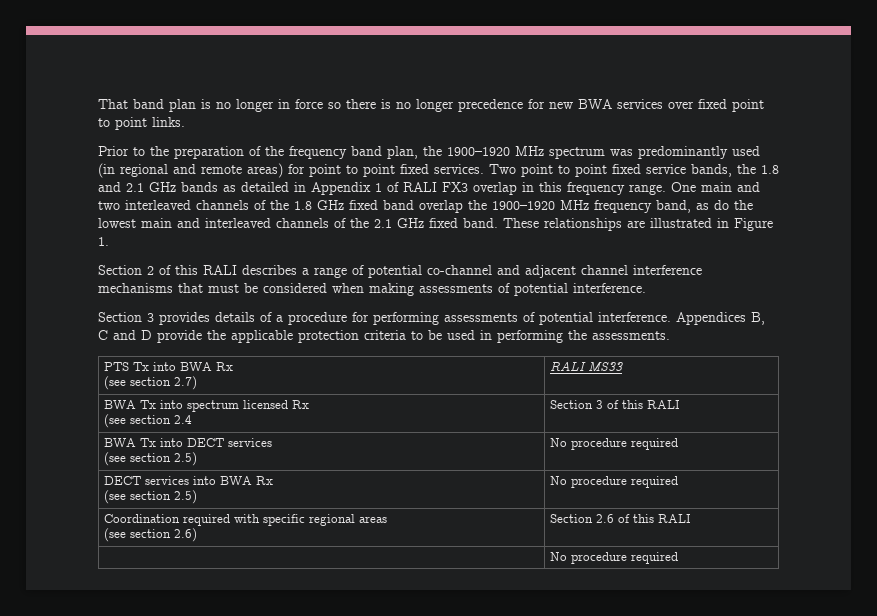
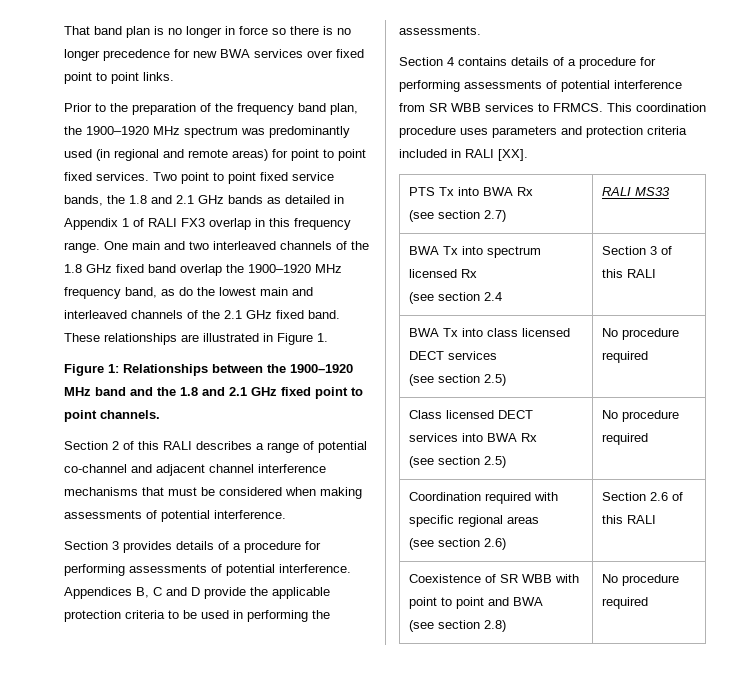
(109, 241) none -> [64,364,353,376] [64,387,363,399] [64,410,160,422] // Figure 1: Relationships between the 1900–1920 MHz band and the 1.8 and 2.1 GHz fixed point to point channels.
(670, 335) none -> [399,57,656,69] [399,80,682,92] [399,103,706,112] [399,126,687,138] [399,149,528,161] // Section 4 contains details of a procedure for performing assessments of potential interference from SR WBB services to FRMCS. This coordination procedure uses parameters and protection criteria included in RALI [XX].
(184, 442) none -> [487,328,571,337] class licensed
(679, 444) none -> [409,410,495,419] Class licensed
(692, 518) none -> [409,574,580,583] [409,597,544,609] [409,620,507,632] Coexistence of SR WBB with point to point and BWA // (see section 2.8)

